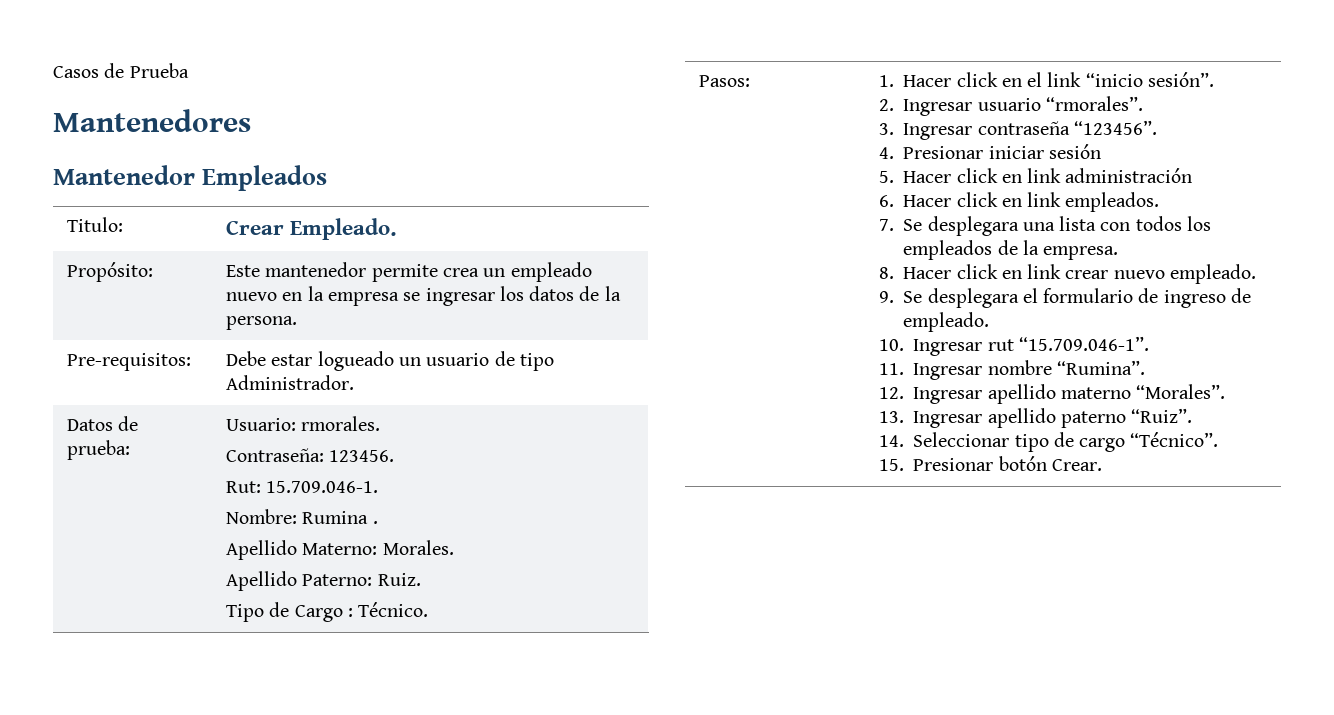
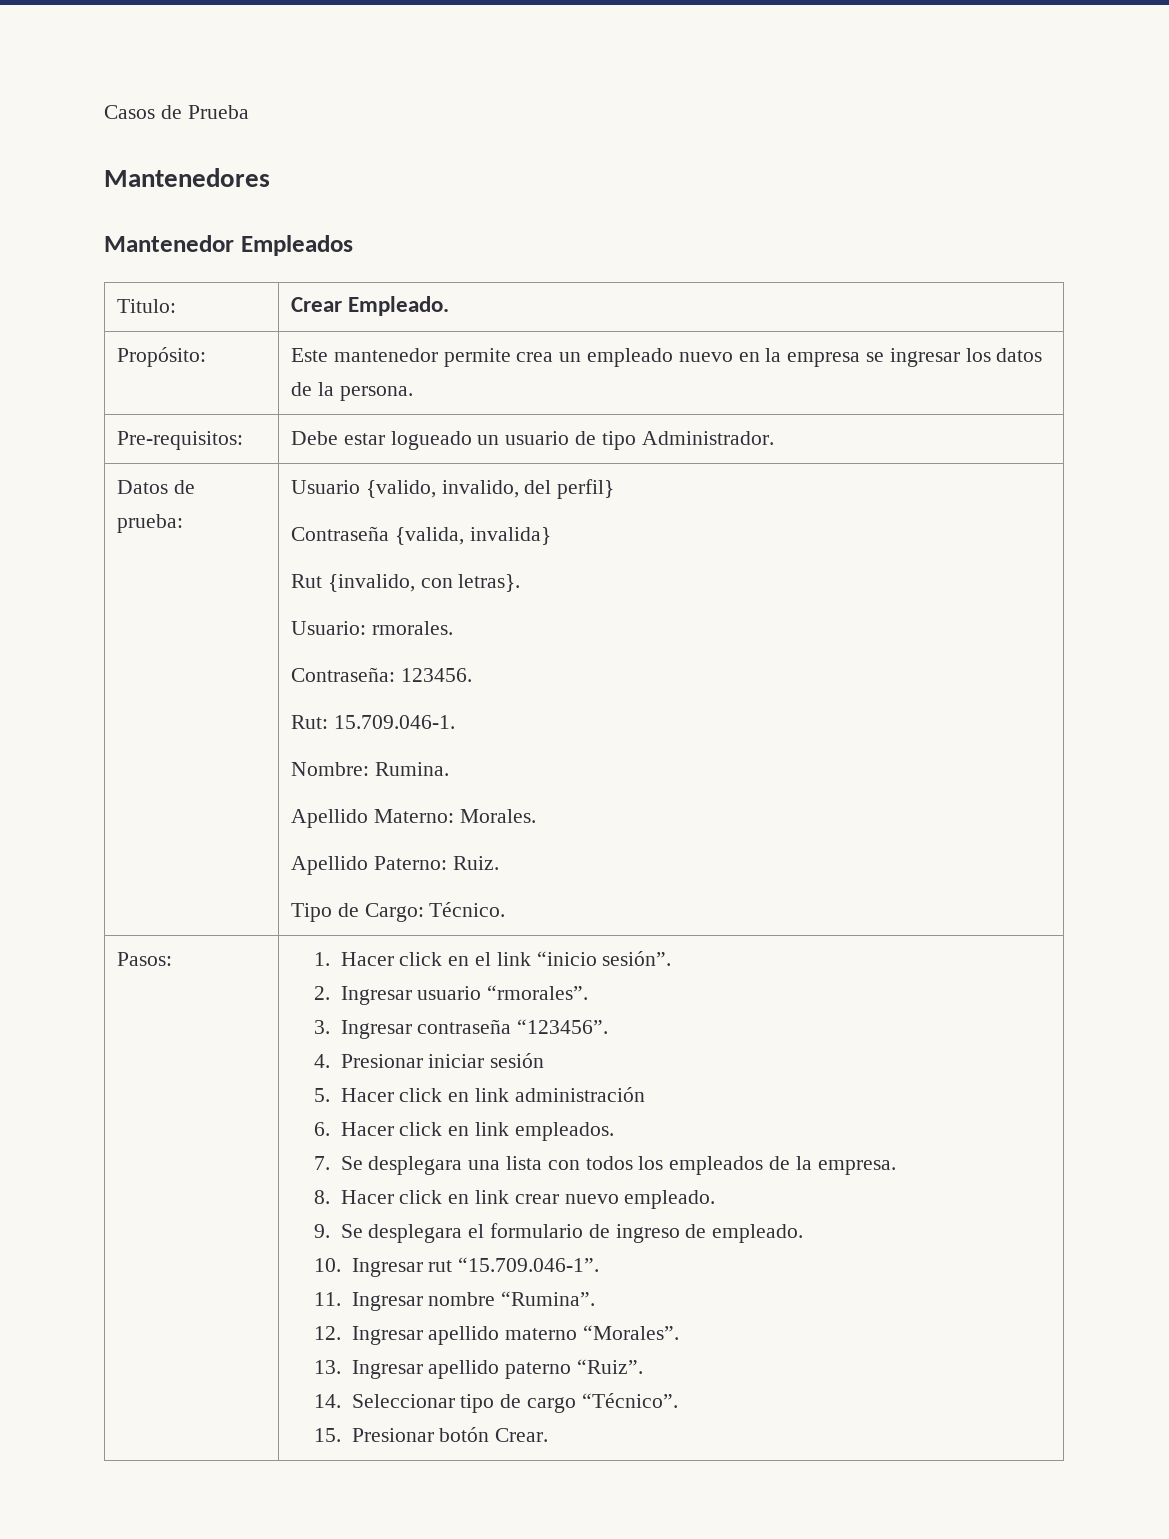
(131, 450) none -> [291,479,615,499] [291,526,551,545] [291,574,521,592] Usuario {valido, invalido, del perfil} // Contraseña {valida, invalida} // Rut {invalido, con letras}. //
[302,511,378,524] Rumina . -> [374,762,449,776] Rumina.
[294,605,354,622] Cargo : -> [364,903,424,922] Cargo:

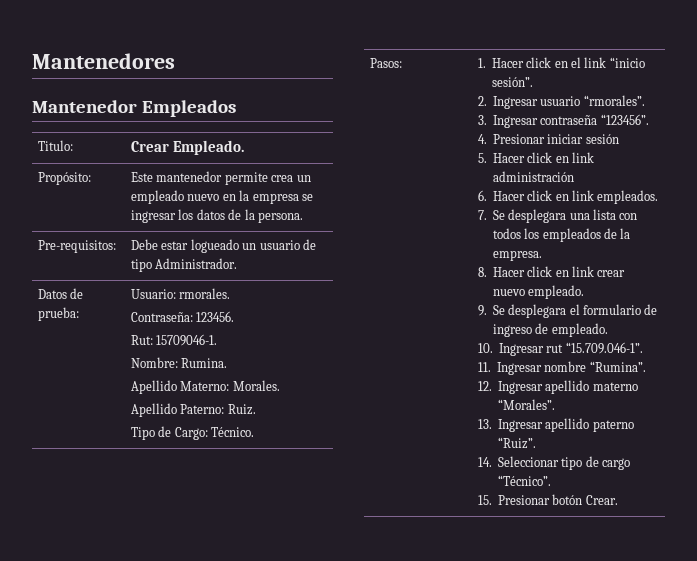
[104,105,249,119] Casos de Prueba // -> (32, 61) none
[291,479,615,499] [291,526,551,545] [291,574,521,592] Usuario {valido, invalido, del perfil} // Contraseña {valida, invalida} // Rut {invalido, con letras}. // -> (80, 314) none
[333,715,455,729] 15.709.046-1. -> [156,334,218,346] 15709046-1.

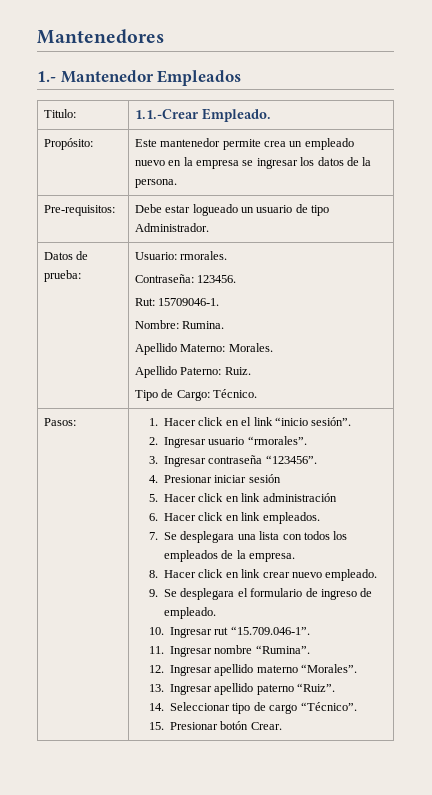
(175, 61) none -> [37,71,56,82] 1.-
[131,141,170,152] Crear -> [134,109,199,119] 1.1.-Crear

